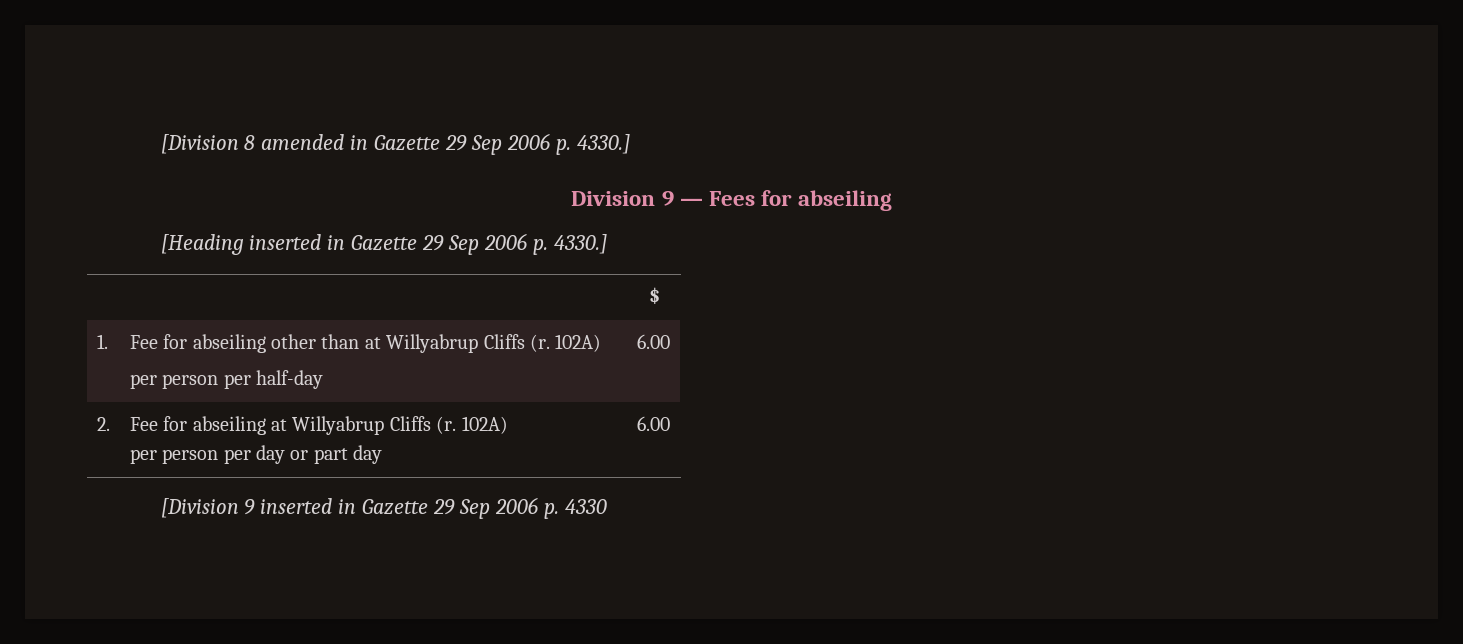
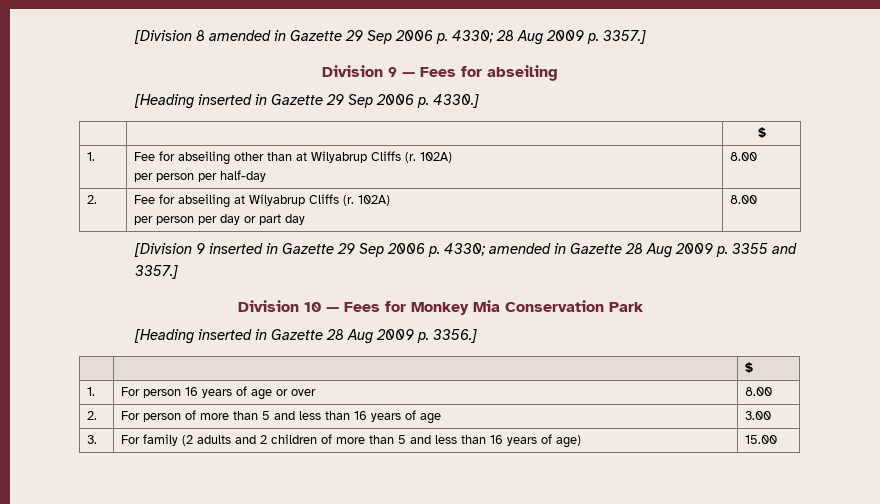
[576,134,630,154] 4330.] -> [452,30,647,45] 4330; 28 Aug 2009 p. 3357.]
[386,334,479,353] Willyabrup -> [311,151,368,163] Wilyabrup
[636,334,670,349] 6.00 -> [730,152,758,161] 8.00
[292,416,385,435] Willyabrup -> [249,194,306,206] Wilyabrup
[636,416,670,431] 6.00 -> [730,195,758,204] 8.00
[564,499,607,514] 4330 -> [444,243,798,258] [135,265,179,279] [237,300,644,315] [134,329,478,344] [745,362,754,373] [87,387,96,396] [121,386,317,400] [745,387,773,396] [87,411,98,420] [121,410,442,424] [745,411,772,420] [87,435,98,444] [121,434,582,448] [745,435,778,444] 4330; amended in Gazette 28 Aug 2009 p. 3355 and 3357.] // Division 10 — Fees for Monkey Mia Conservation Park // [Heading inserted in Gazette 28 Aug 2009 p. 3356.] // | | $ // 1. | For person 16 years of age or over | 8.00 // 2. | For person of more than 5 and less than 16 years of age | 3.00 // 3. | For family (2 adults and 2 children of more than 5 and less than 16 years of age) | 15.00

